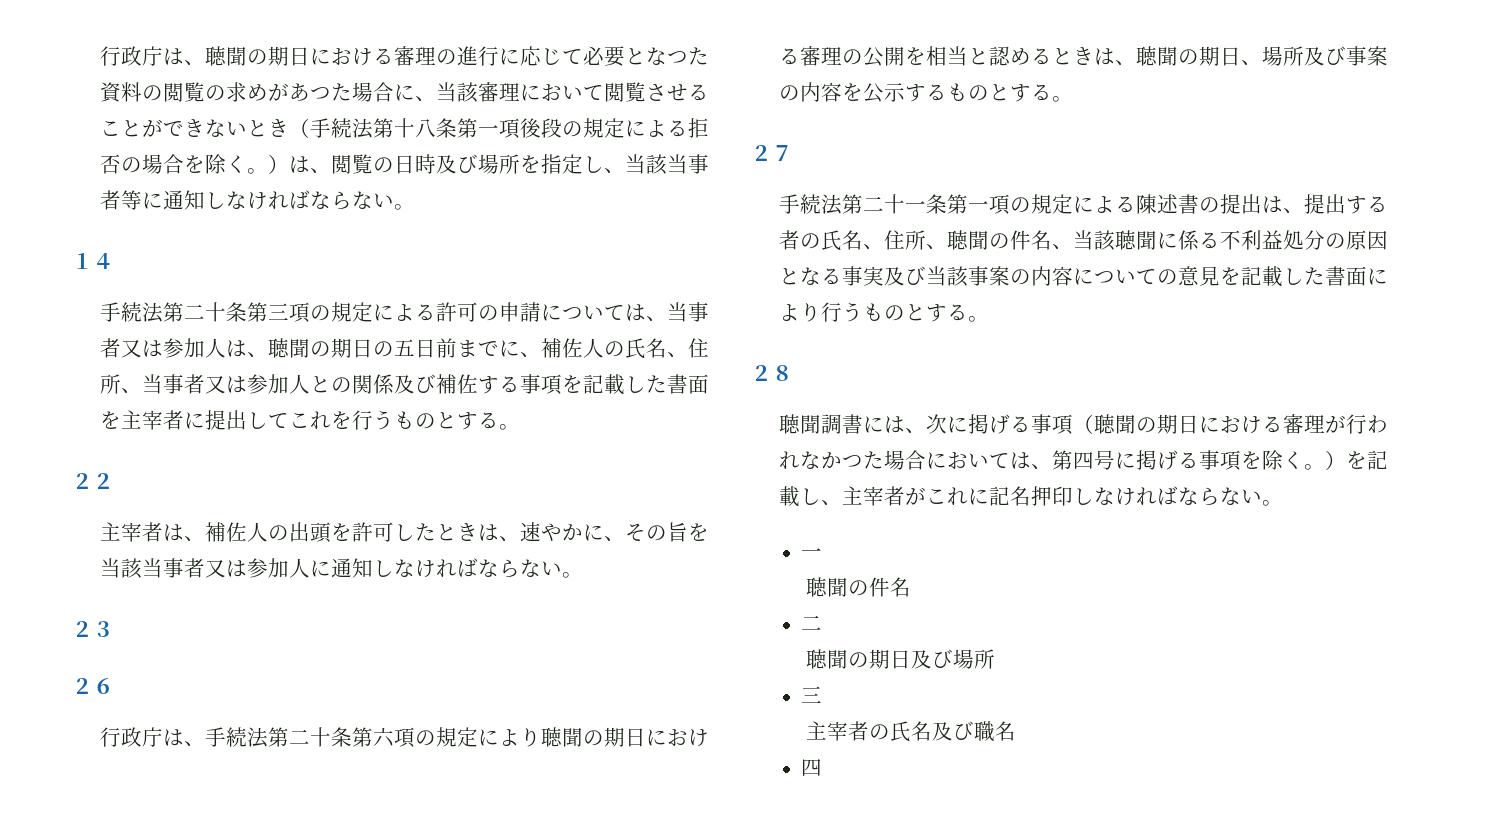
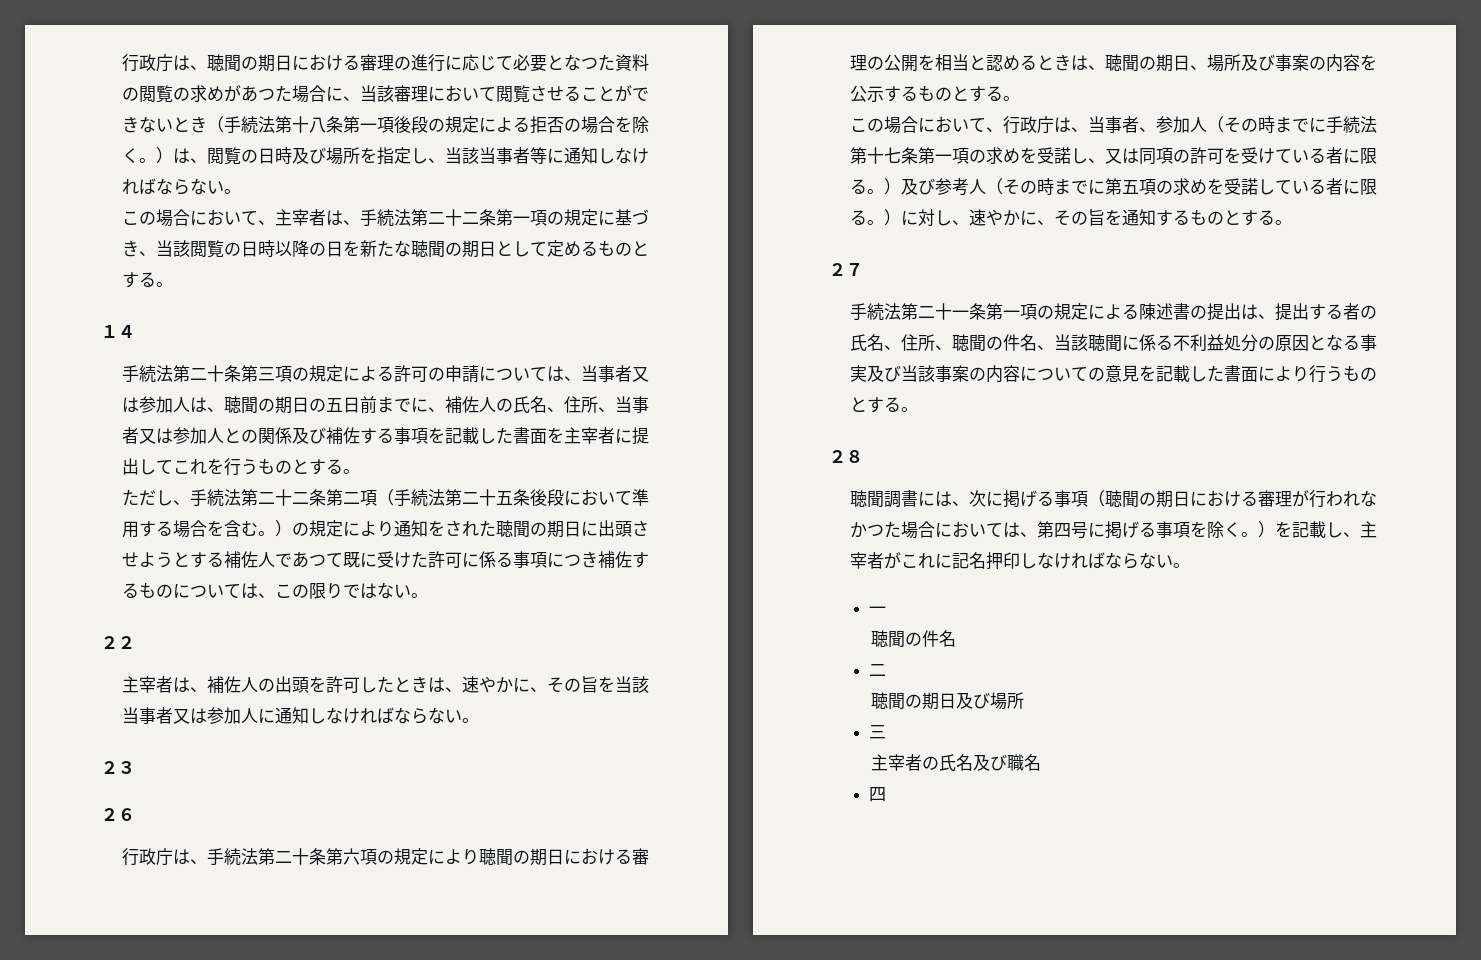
(415, 207) none -> [122,209,650,227] [122,240,650,258] [122,272,174,288] // この場合において、主宰者は、手続法第二十二条第一項の規定に基づき、当該閲覧の日時以降の日を新たな聴聞の期日として定めるものとする。
(520, 427) none -> [122,489,650,507] [122,520,650,538] [122,551,650,568] [122,582,429,599] // ただし、手続法第二十二条第二項（手続法第二十五条後段において準用する場合を含む。）の規定により通知をされた聴聞の期日に出頭させようとする補佐人であつて既に受けた許可に係る事項につき補佐するものについては、この限りではない。
(1073, 99) none -> [850,116,1378,134] [850,147,1378,165] [850,178,1378,196] [850,209,1293,226] // この場合において、行政庁は、当事者、参加人（その時までに手続法第十七条第一項の求めを受諾し、又は同項の許可を受けている者に限る。）及び参考人（その時までに第五項の求めを受諾している者に限る。）に対し、速やかに、その旨を通知するものとする。

